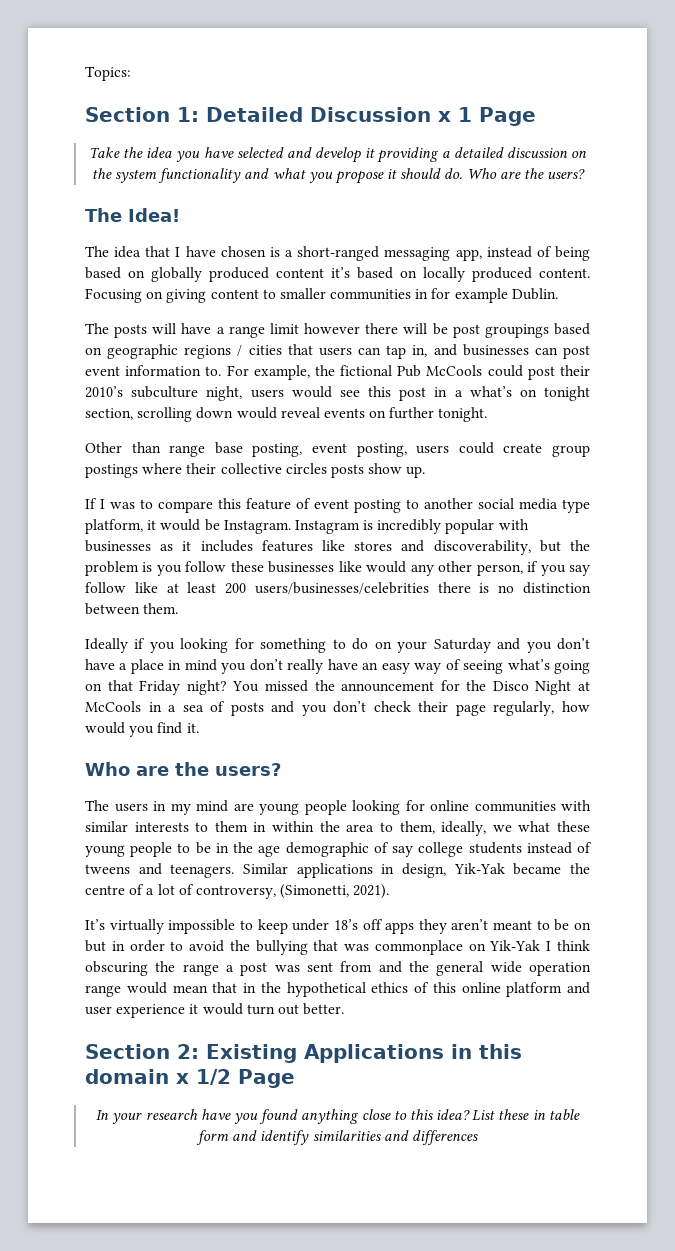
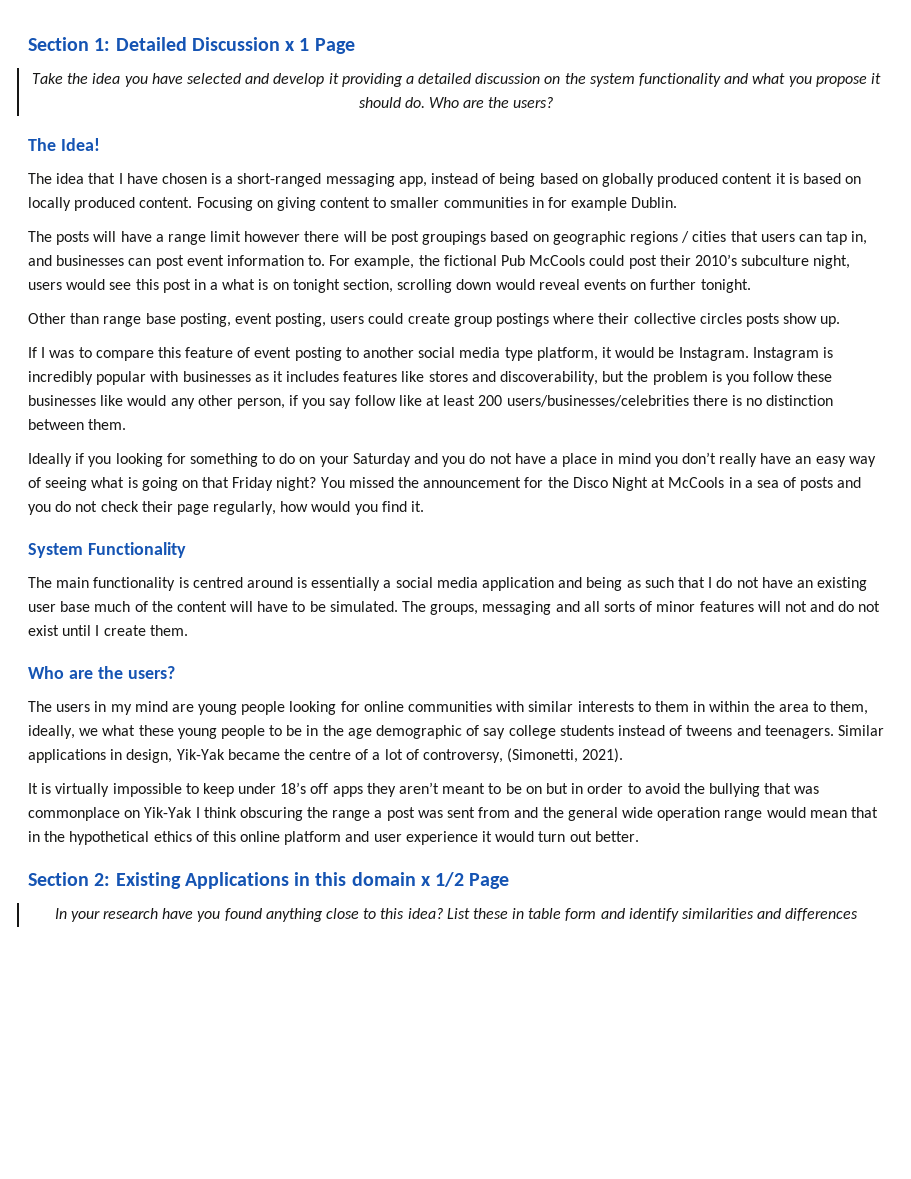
[85,66,131,81] Topics: // -> (28, 44) none
[331,267,350,278] it’s -> [775,173,799,184] it is
[469,386,512,397] what’s -> [222,279,269,290] what is
[556,638,590,650] don’t -> [469,453,512,464] do not
[507,659,550,670] what’s -> [91,477,138,488] what is
[333,701,367,713] don’t -> [55,501,98,512] do not
(199, 728) none -> [28,542,186,558] [28,577,868,591] [28,601,881,615] [28,625,188,636] // System Functionality // The main functionality is centred around is essentially a social media application and being as such that I do not have an existing user base much of the content will have to be simulated. The groups, messaging and all sorts of minor features will not and do not exist until I create them.
[85,919,105,930] It’s -> [28,783,52,794] It is

